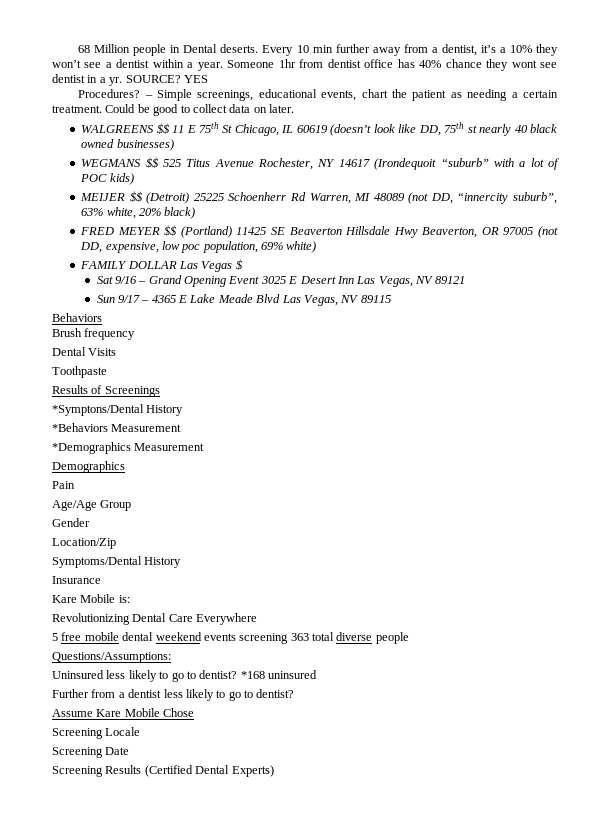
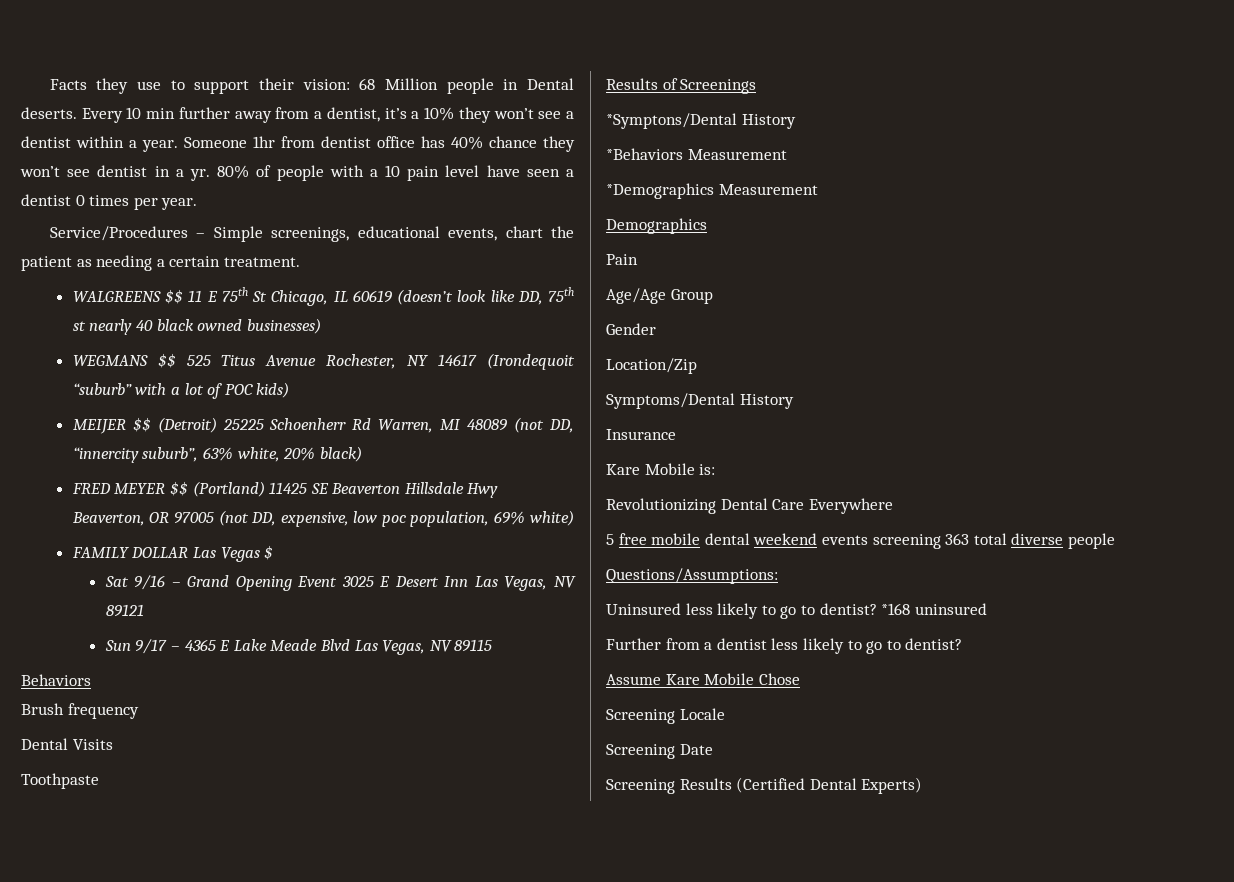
(78, 49) none -> [49,78,350,94] Facts they use to support their vision:
[511,60,537,68] wont -> [20,166,60,177] won’t
[125,75,208,83] [78,89,141,98] SOURCE? YES // Procedures? -> [217,165,574,181] [21,194,198,210] [49,226,188,241] 80% of people with a 10 pain level have seen a dentist 0 times per year. // Service/Procedures
[105,104,294,116] Could be good to collect data on later. -> (300, 262) none

